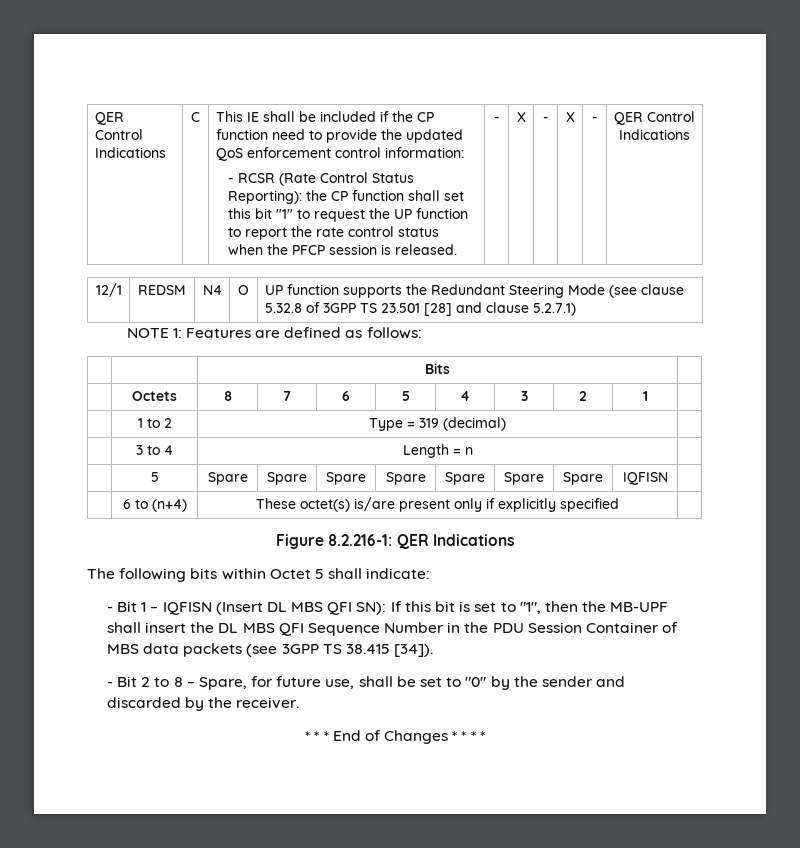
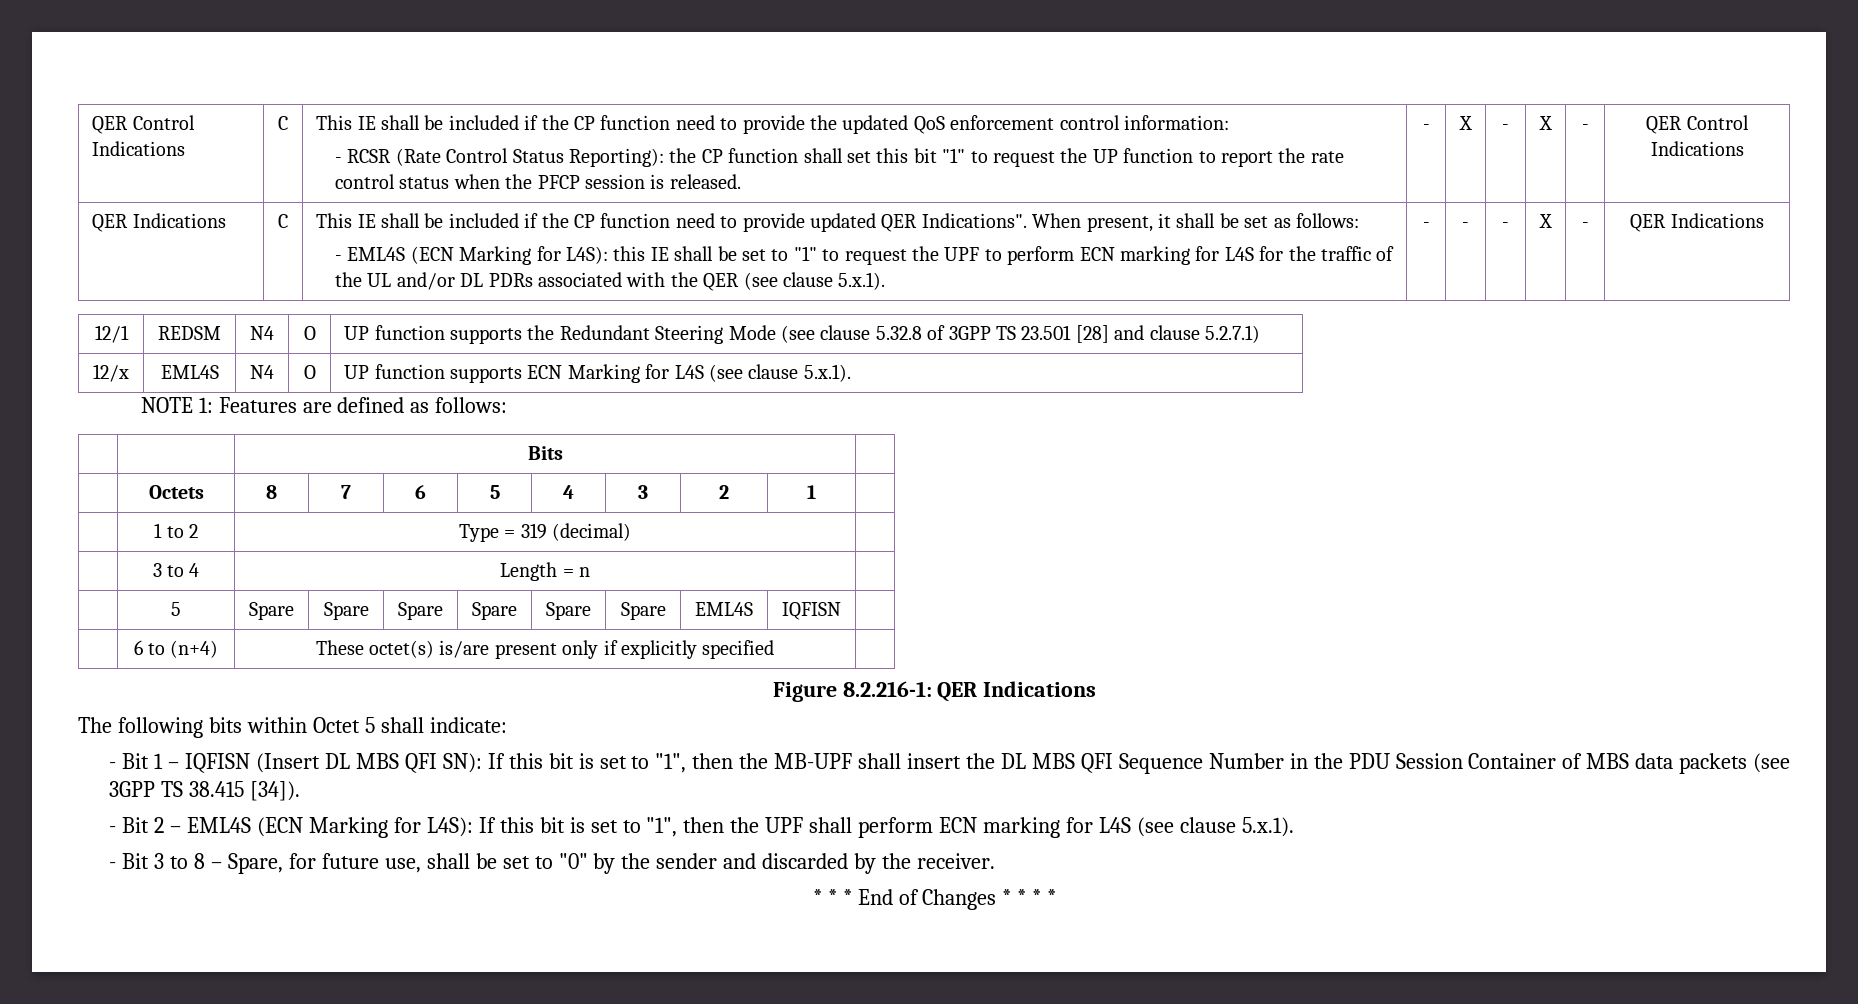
(690, 134) none -> [92,213,226,232] [278,214,288,228] [316,213,1359,232] [334,246,1395,265] [334,272,886,291] [1422,222,1430,228] [1462,222,1469,228] [1502,222,1509,228] [1539,214,1552,228] [1581,222,1589,228] [1630,213,1764,232] // QER Indications | C | This IE shall be included if the CP function need to provide updated QER Indications". When present, it shall be set as follows: // - EML4S (ECN Marking for L4S): this IE shall be set to "1" to request the UPF to perform ECN marking for L4S for the traffic of the UL and/or DL PDRs associated with the QER (see clause 5.x.1). | - | - | - | X | - | QER Indications
(576, 309) none -> [93,364,129,382] [160,365,219,379] [250,365,274,379] [303,365,316,379] [344,364,851,383] // 12/x | EML4S | N4 | O | UP function supports ECN Marking for L4S (see clause 5.x.1).
[563,472,603,485] Spare -> [695,602,753,616] EML4S
(151, 682) none -> [170,817,1294,838] [109,853,165,869] – EML4S (ECN Marking for L4S): If this bit is set to "1", then the UPF shall perform ECN marking for L4S (see clause 5.x.1). // - Bit 3

